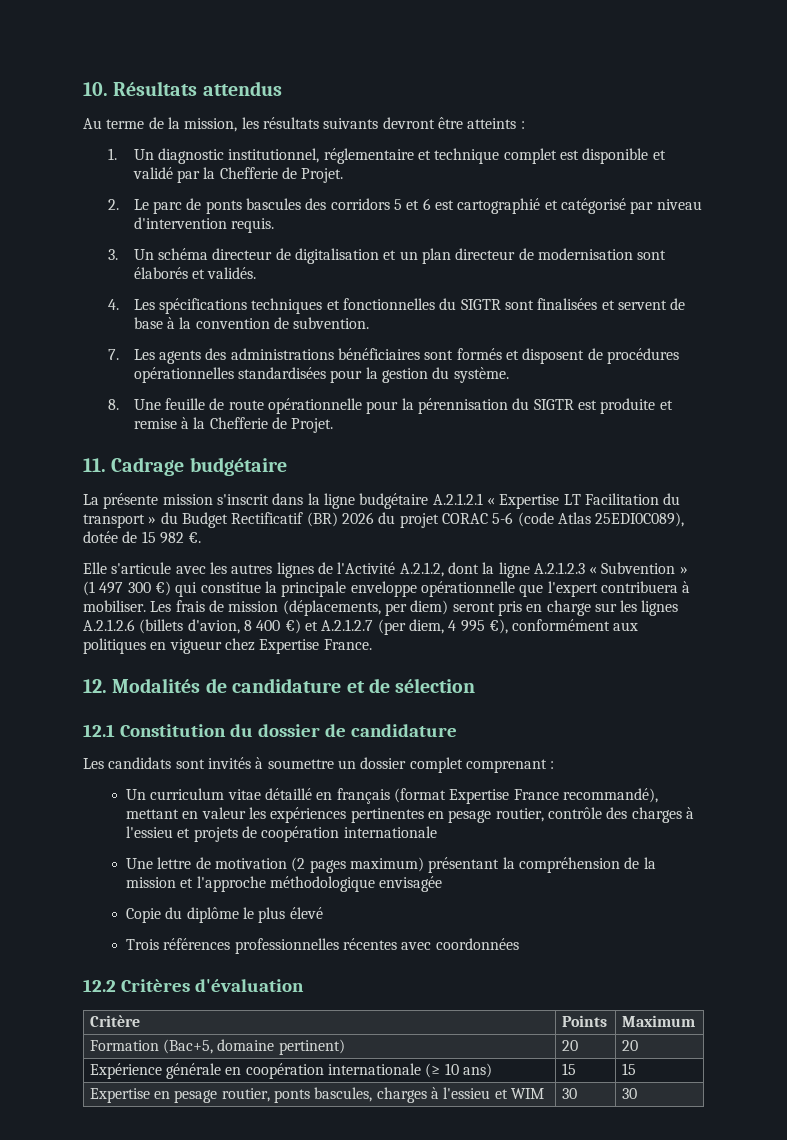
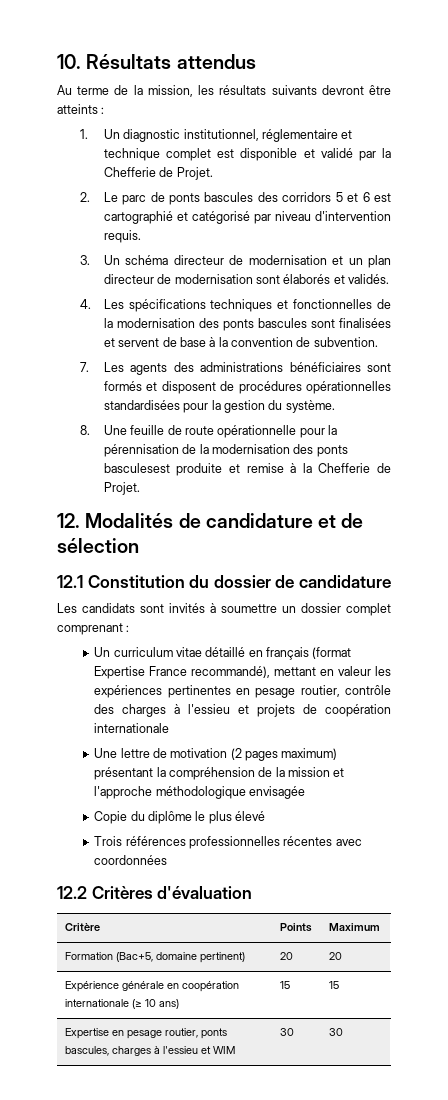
[295,248,380,264] digitalisation -> [248,255,327,265] modernisation
[439,298,501,310] du SIGTR -> [377,299,391,309] [103,318,307,331] de la modernisation des ponts bascules
[512,398,597,410] du SIGTR est -> [182,444,348,457] [103,463,170,473] de la modernisation des ponts basculesest
[83,457,287,476] [83,493,681,509] [83,512,685,528] [83,531,202,544] [83,562,688,578] [83,581,691,597] [83,600,679,616] [83,619,639,635] [83,638,372,654] // 11. Cadrage budgétaire // La présente mission s'inscrit dans la ligne budgétaire A.2.1.2.1 « Expertise LT Facilitation du transport » du Budget Rectificatif (BR) 2026 du projet CORAC 5-6 (code Atlas 25EDI0C089), dotée de 15 982 €. // Elle s'articule avec les autres lignes de l'Activité A.2.1.2, dont la ligne A.2.1.2.3 « Subvention » (1 497 300 €) qui constitue la principale enveloppe opérationnelle que l'expert contribuera à mobiliser. Les frais de mission (déplacements, per diem) seront pris en charge sur les lignes A.2.1.2.6 (billets d'avion, 8 400 €) et A.2.1.2.7 (per diem, 4 995 €), conformément aux politiques en vigueur chez Expertise France. -> (140, 488) none

